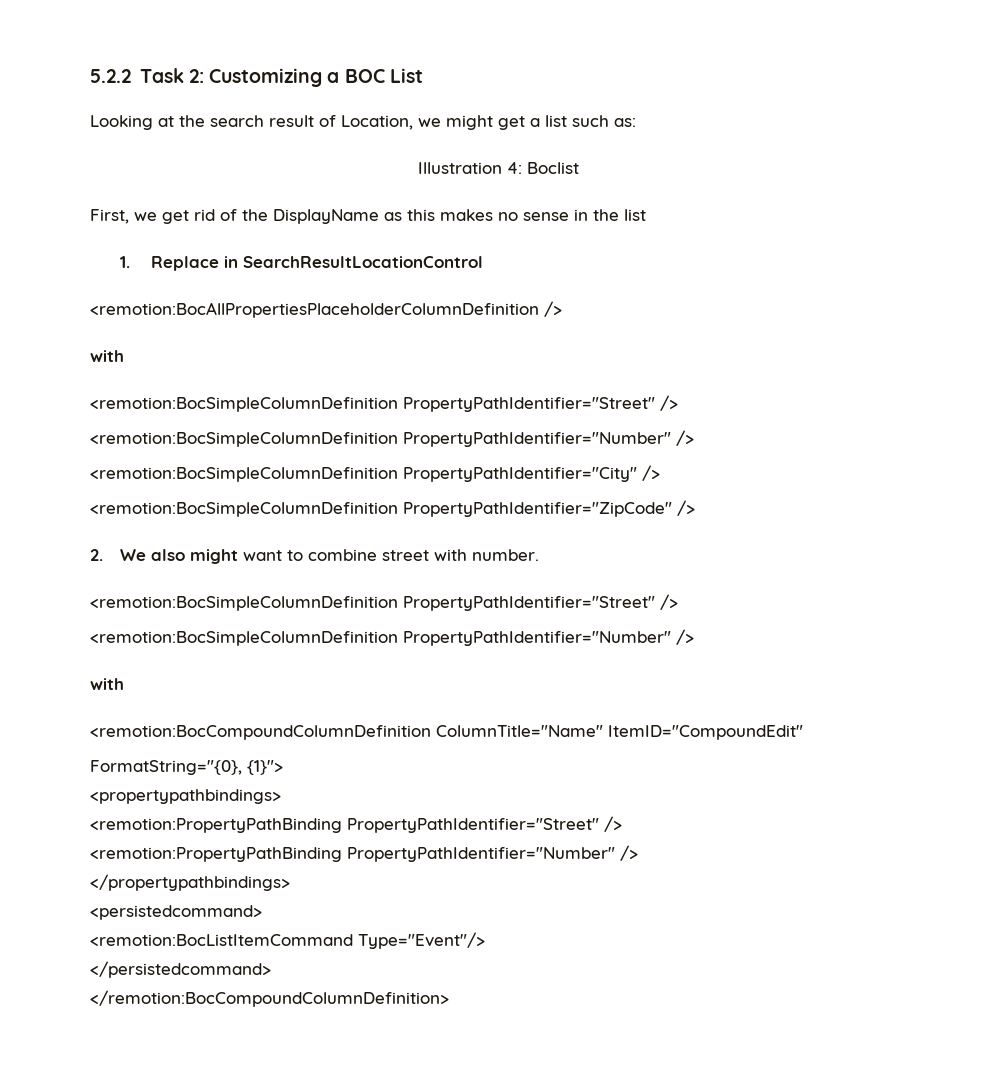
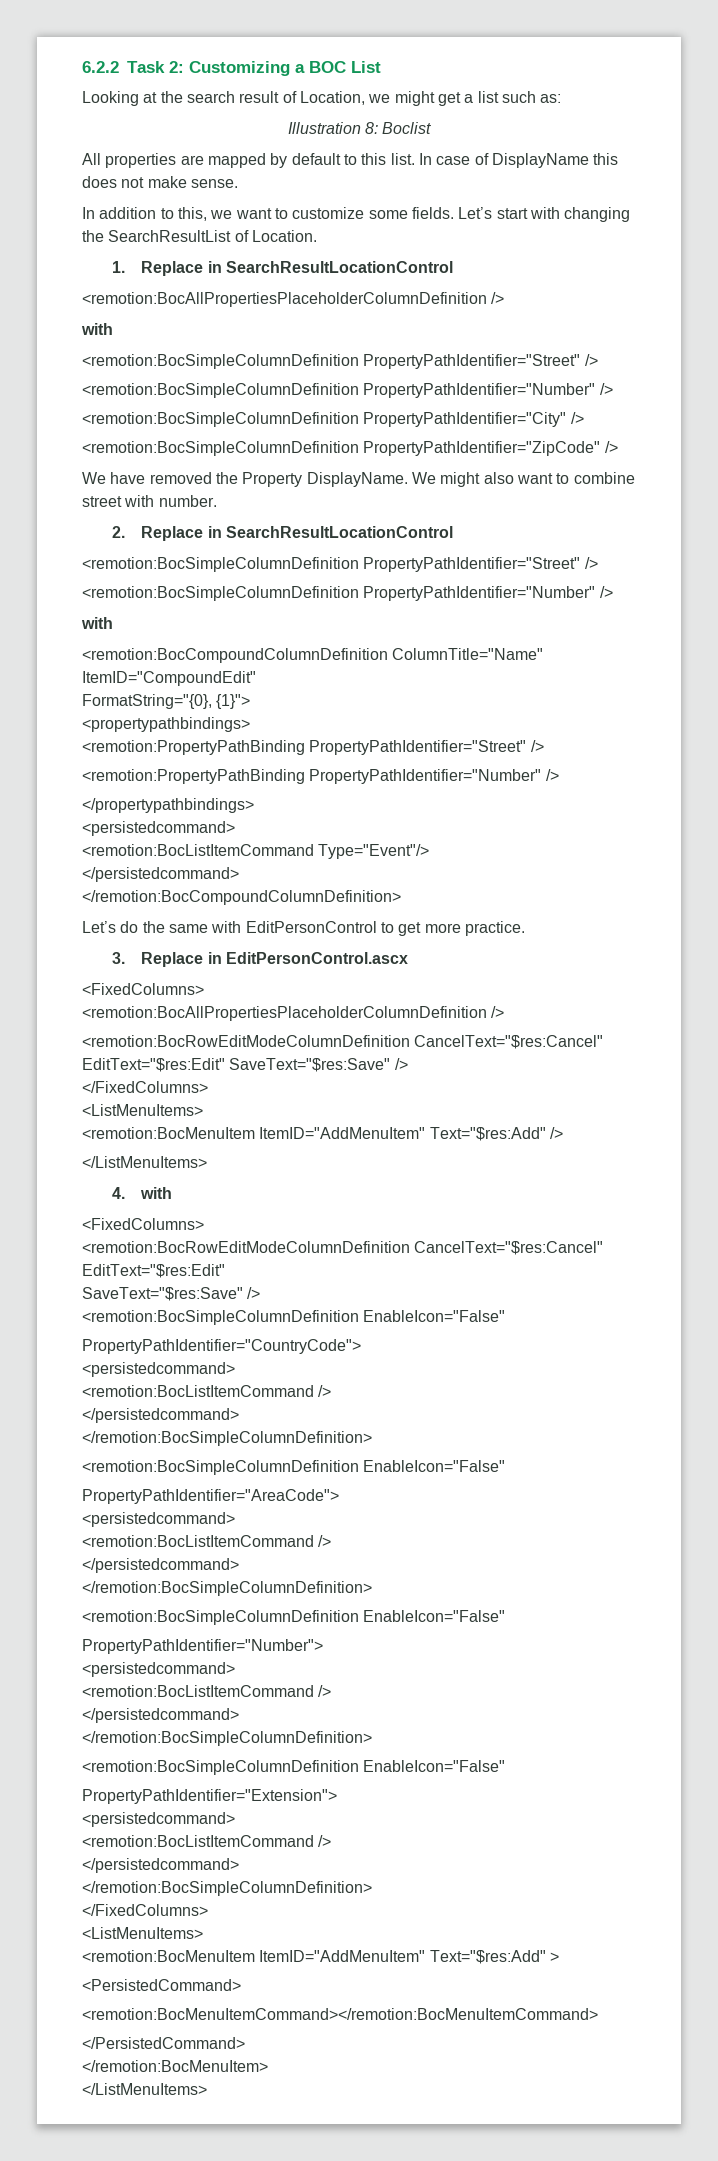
[90,69,131,83] 5.2.2 -> [82,61,119,73] 6.2.2
[507,162,522,174] 4: -> [365,122,378,134] 8:
[90,209,646,224] First, we get rid of the DisplayName as this makes no sense in the list -> [82,153,619,168] [82,176,238,188] [82,207,631,222] [82,230,317,242] All properties are mapped by default to this list. In case of DisplayName this does not make sense. // In addition to this, we want to customize some fields. Let’s start with changing the SearchResultList of Location.
[90,549,239,564] 2. We also might -> [82,472,514,487] We have removed the Property DisplayName. We might also
(540, 555) none -> [111,526,453,541] // 2. Replace in SearchResultLocationControl
(449, 998) none -> [82,921,525,936] [111,952,408,967] [82,983,204,995] [82,1006,505,1021] [82,1035,604,1049] [82,1058,408,1072] [82,1081,208,1093] [82,1104,203,1116] [82,1127,563,1141] [82,1156,207,1168] [111,1187,173,1199] [82,1218,204,1230] [82,1241,604,1255] [82,1264,225,1278] [82,1287,261,1301] [82,1310,506,1325] [82,1339,361,1354] [82,1362,235,1377] [82,1385,332,1397] [82,1408,239,1423] [82,1431,372,1446] [82,1460,506,1475] [82,1489,339,1504] [82,1512,235,1527] [82,1535,332,1547] [82,1558,239,1573] [82,1581,372,1596] [82,1610,506,1625] [82,1639,323,1654] [82,1662,235,1677] [82,1685,332,1697] [82,1708,239,1723] [82,1731,372,1746] [82,1760,506,1775] [82,1789,337,1804] [82,1812,235,1827] [82,1835,332,1847] [82,1858,239,1873] [82,1881,372,1896] [82,1904,208,1916] [82,1927,203,1939] [82,1950,559,1964] [82,1979,241,1991] [82,2008,598,2020] [82,2037,245,2049] [82,2060,268,2072] [82,2083,207,2095] // Let’s do the same with EditPersonControl to get more practice. // 3. Replace in EditPersonControl.ascx // <FixedColumns> // <remotion:BocAllPropertiesPlaceholderColumnDefinition /> // <remotion:BocRowEditModeColumnDefinition CancelText="$res:Cancel" EditText="$res:Edit" SaveText="$res:Save" /> // </FixedColumns> // <ListMenuItems> // <remotion:BocMenuItem ItemID="AddMenuItem" Text="$res:Add" /> // </ListMenuItems> // 4. with // <FixedColumns> // <remotion:BocRowEditModeColumnDefinition CancelText="$res:Cancel" EditText="$res:Edit" // SaveText="$res:Save" /> // <remotion:BocSimpleColumnDefinition EnableIcon="False" // PropertyPathIdentifier="CountryCode"> // <persistedcommand> // <remotion:BocListItemCommand /> // </persistedcommand> // </remotion:BocSimpleColumnDefinition> // <remotion:BocSimpleColumnDefinition EnableIcon="False" // PropertyPathIdentifier="AreaCode"> // <persistedcommand> // <remotion:BocListItemCommand /> // </persistedcommand> // </remotion:BocSimpleColumnDefinition> // <remotion:BocSimpleColumnDefinition EnableIcon="False" // PropertyPathIdentifier="Number"> // <persistedcommand> // <remotion:BocListItemCommand /> // </persistedcommand> // </remotion:BocSimpleColumnDefinition> // <remotion:BocSimpleColumnDefinition EnableIcon="False" // PropertyPathIdentifier="Extension"> // <persistedcommand> // <remotion:BocListItemCommand /> // </persistedcommand> // </remotion:BocSimpleColumnDefinition> // </FixedColumns> // <ListMenuItems> // <remotion:BocMenuItem ItemID="AddMenuItem" Text="$res:Add" > // <PersistedCommand> // <remotion:BocMenuItemCommand></remotion:BocMenuItemCommand> // </PersistedCommand> // </remotion:BocMenuItem> // </ListMenuItems>

